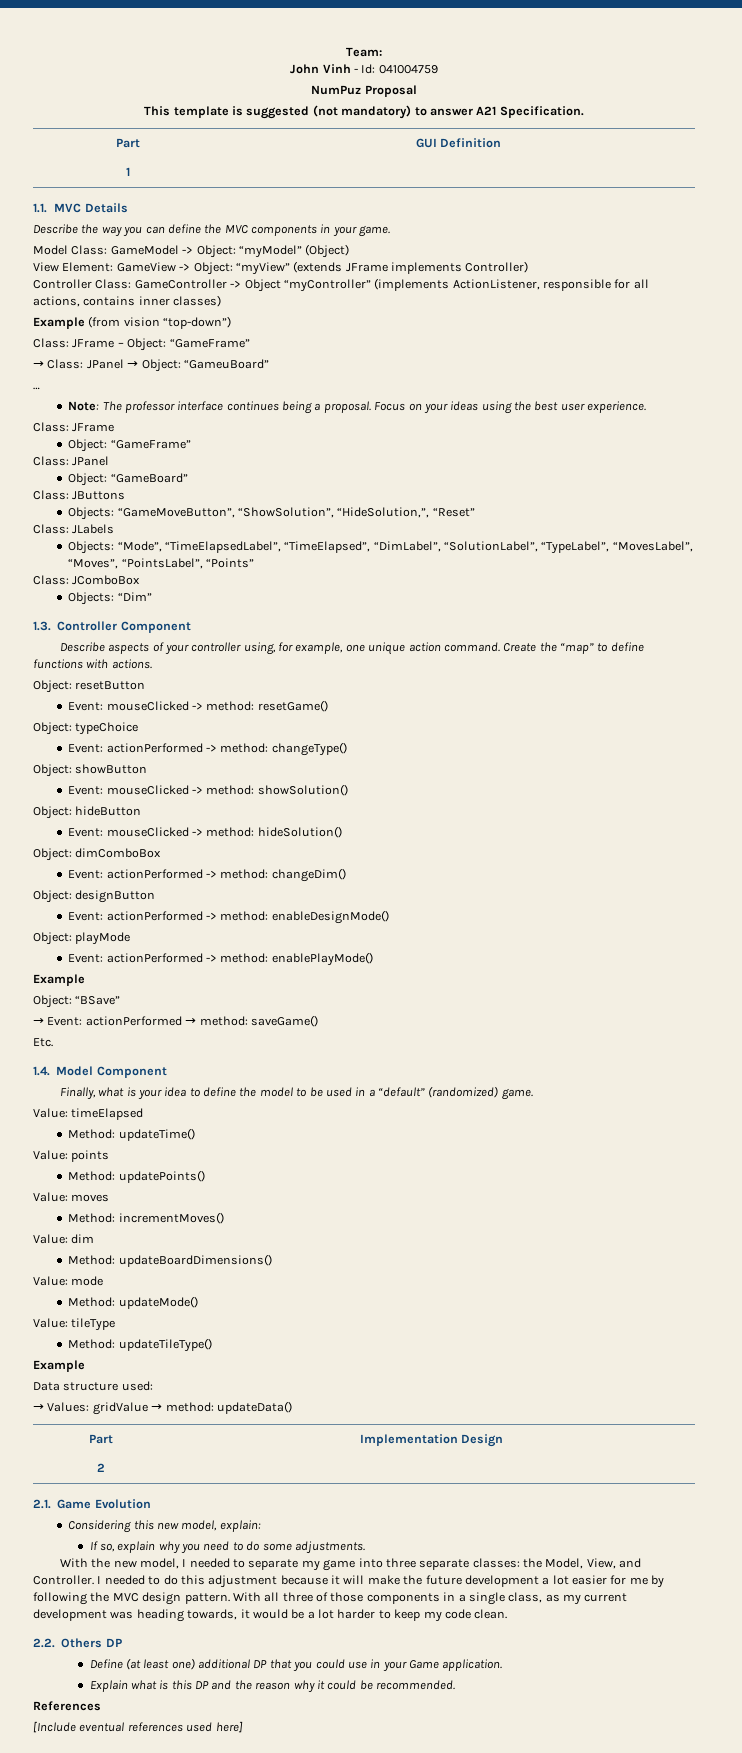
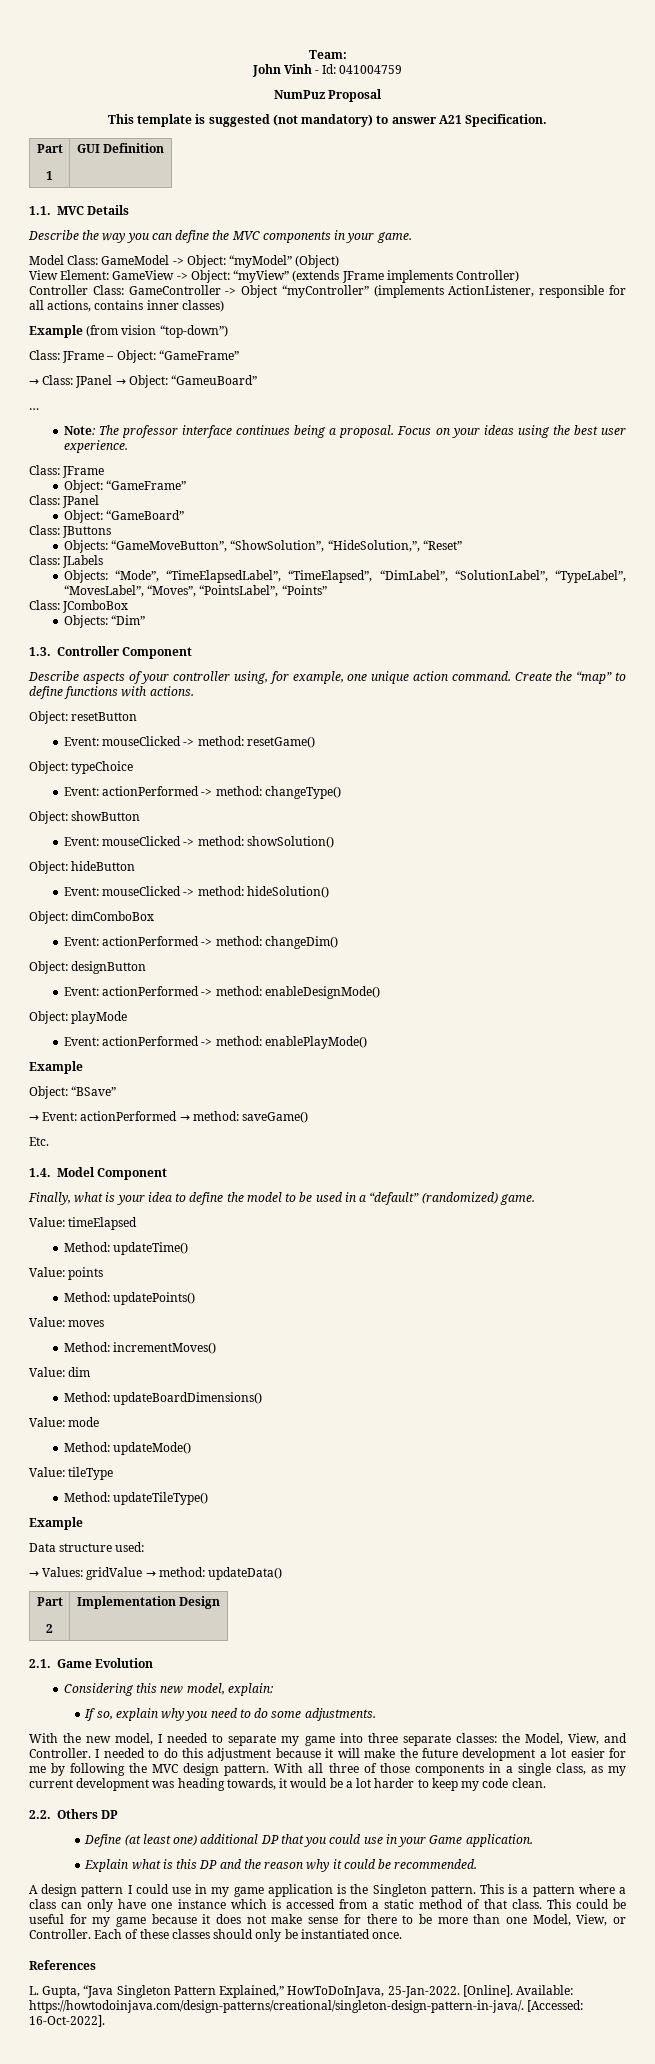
[33,1701,101,1711] [33,1721,243,1733] References // [Include eventual references used here] -> [29,1884,626,1897] [29,1899,626,1912] [29,1914,626,1927] [29,1929,403,1942] [29,1960,96,1970] [29,1985,574,1998] [29,2000,584,2013] [29,2015,105,2027] A design pattern I could use in my game application is the Singleton pattern. This is a pattern where a class can only have one instance which is accessed from a static method of that class. This could be useful for my game because it does not make sense for there to be more than one Model, View, or Controller. Each of these classes should only be instantiated once. // References // L. Gupta, “Java Singleton Pattern Explained,” HowToDoInJava, 25-Jan-2022. [Online]. Available: https://howtodoinjava.com/design-patterns/creational/singleton-design-pattern-in-java/. [Accessed: 16-Oct-2022].

